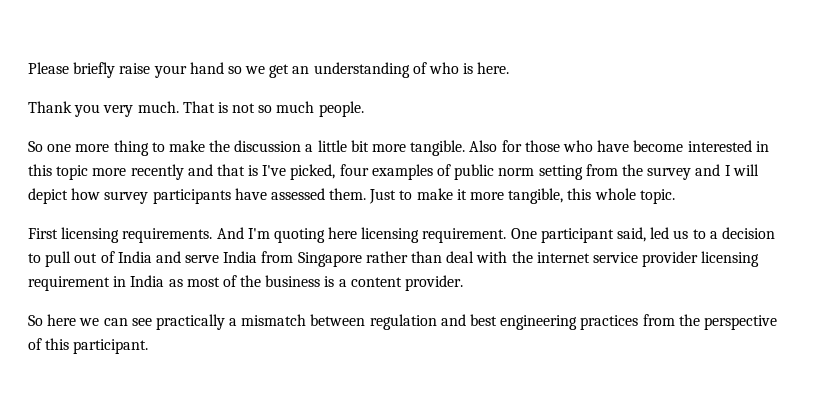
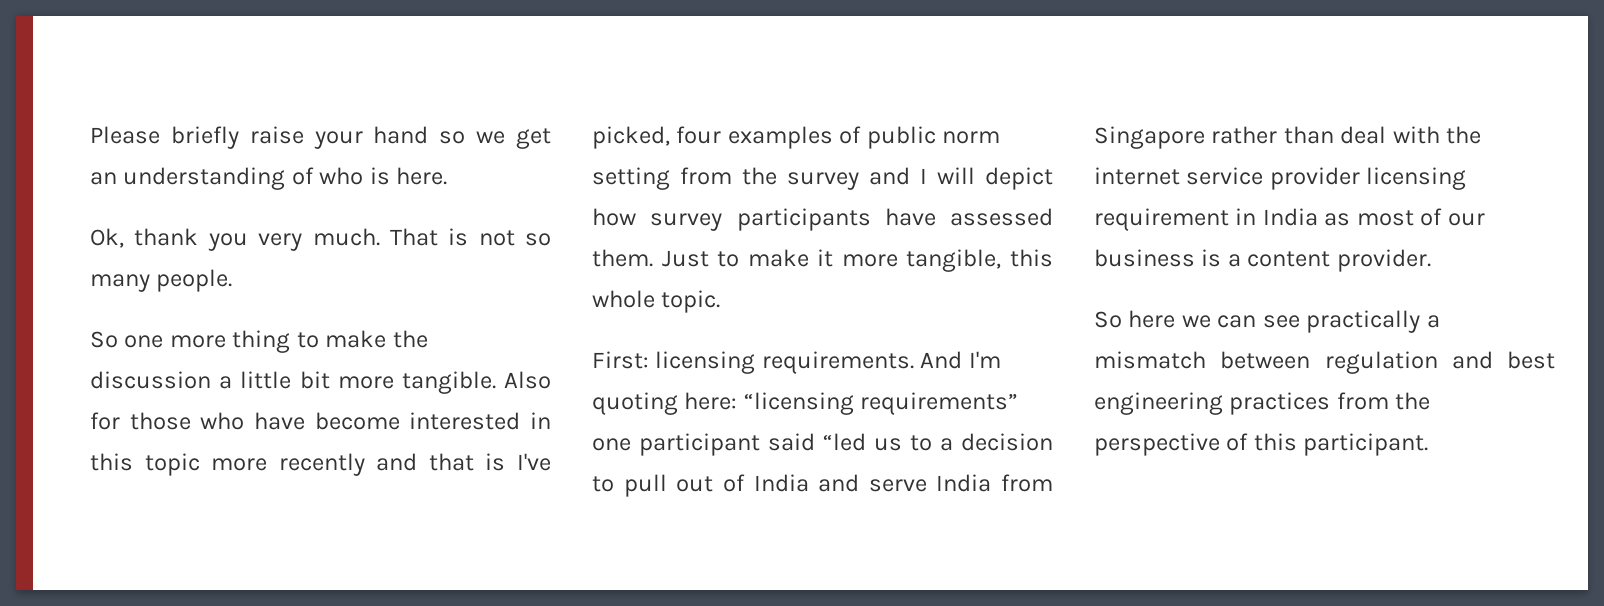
[28,101,72,113] Thank -> [90,228,199,248] Ok, thank
[276,101,315,113] much -> [90,274,150,292] many
[28,228,58,239] First -> [592,351,649,369] First:
[328,227,670,243] here licensing requirement. One participant said, led -> [684,392,1019,415] [592,433,866,456] here: “licensing requirements” one participant said “led
[240,275,262,287] the -> [1447,213,1485,226] our

